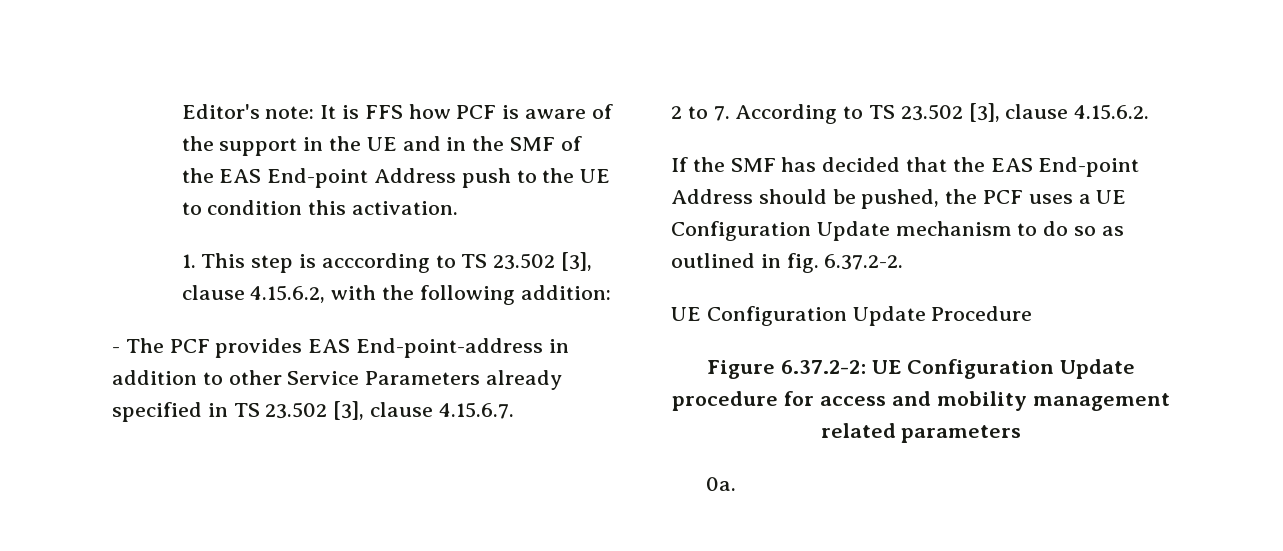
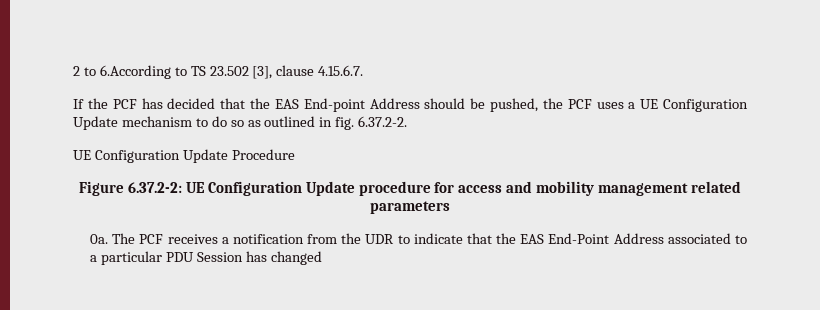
[181,104,613,119] [181,136,582,156] [181,168,611,188] [181,200,458,215] [181,252,592,273] [181,285,611,305] [112,338,569,358] [112,370,563,390] [112,402,228,422] Editor's note: It is FFS how PCF is aware of the support in the UE and in the SMF of the EAS End-point Address push to the UE to condition this activation. // 1. This step is acccording to TS 23.502 [3], clause 4.15.6.2, with the following addition: // - The PCF provides EAS End-point-address in addition to other Service Parameters already specified in -> [73,65,187,79] 2 to 6.According to
[671,103,1150,124] // 2 to 7. According to TS 23.502 [3], clause 4.15.6.2. -> (364, 70) none
[730,158,776,172] SMF -> [112,99,137,109] PCF
(736, 484) none -> [112,233,747,244] [90,251,322,265] The PCF receives a notification from the UDR to indicate that the EAS End-Point Address associated to a particular PDU Session has changed

